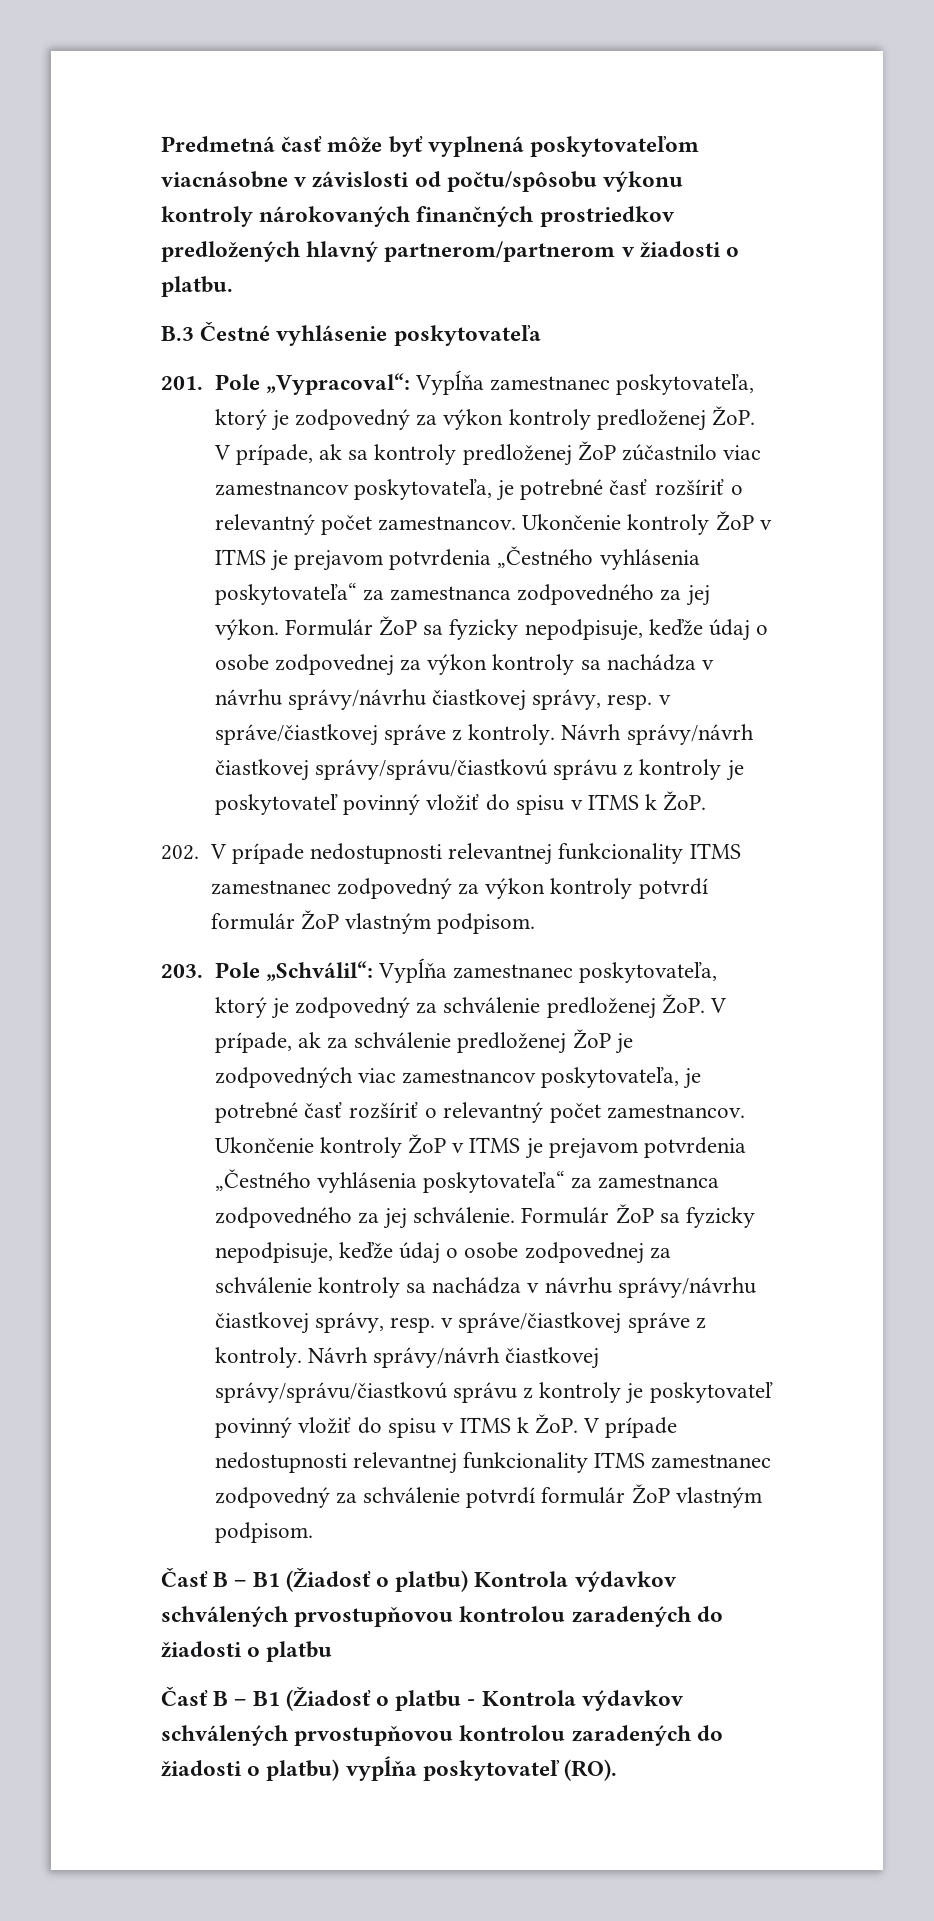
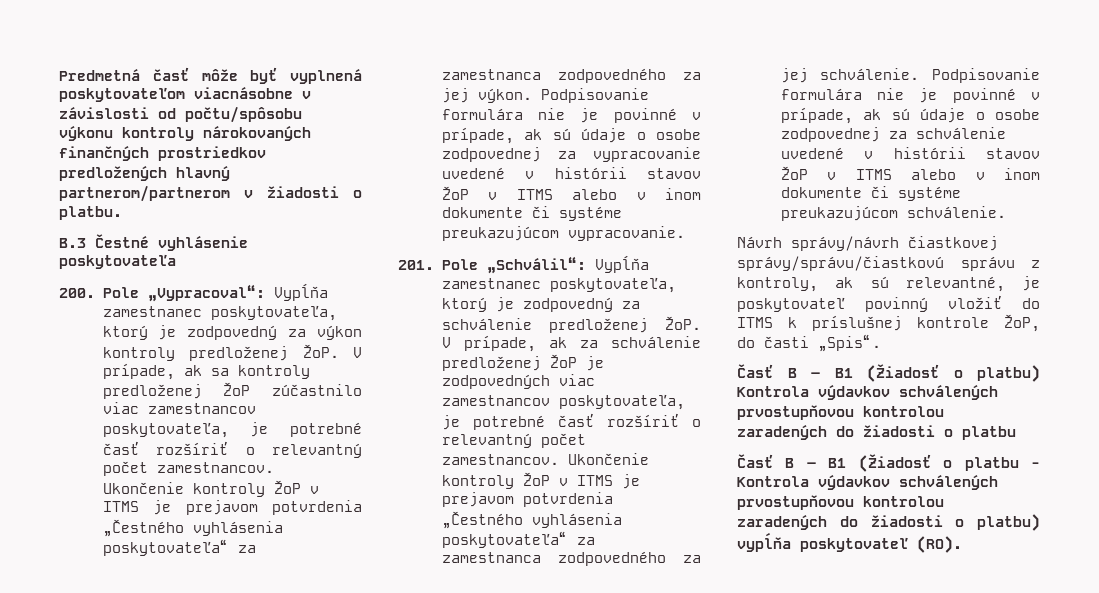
[161,376,203,390] 201. -> [59,288,95,298] 200.
[284,616,769,641] [214,654,714,676] [214,689,671,711] [214,724,754,746] [214,759,744,781] [214,791,707,815] [161,843,741,865] [210,878,708,899] [210,910,536,934] [161,964,203,978] Formulár ŽoP sa fyzicky nepodpisuje, keďže údaj o osobe zodpovednej za výkon kontroly sa nachádza v návrhu správy/návrhu čiastkovej správy, resp. v správe/čiastkovej správe z kontroly. Návrh správy/návrh čiastkovej správy/správu/čiastkovú správu z kontroly je poskytovateľ povinný vložiť do spisu v ITMS k ŽoP. // 202. V prípade nedostupnosti relevantnej funkcionality ITMS zamestnanec zodpovedný za výkon kontroly potvrdí formulár ŽoP vlastným podpisom. // 203. -> [540,88,649,103] [441,108,701,123] [441,127,701,144] [441,147,701,162] [441,167,701,179] [441,186,701,200] [441,206,622,221] [441,226,685,241] [398,260,434,270] Podpisovanie formulára nie je povinné v prípade, ak sú údaje o osobe zodpovednej za vypracovanie uvedené v histórii stavov ŽoP v ITMS alebo v inom dokumente či systéme preukazujúcom vypracovanie. // 201.
[521,1204,755,1228] [214,1241,440,1264] Formulár ŽoP sa fyzicky nepodpisuje, keďže údaj -> [932,68,1040,83] [780,88,1040,103] [780,107,965,124] Podpisovanie formulára nie je povinné v prípade, ak sú údaje
[317,1277,756,1298] [214,1312,706,1334] [214,1347,600,1369] [214,1381,773,1404] [214,1414,678,1438] [214,1452,772,1474] [214,1484,762,1508] [214,1522,313,1543] kontroly sa nachádza v návrhu správy/návrhu čiastkovej správy, resp. v správe/čiastkovej správe z kontroly. Návrh správy/návrh čiastkovej správy/správu/čiastkovú správu z kontroly je poskytovateľ povinný vložiť do spisu v ITMS k ŽoP. V prípade nedostupnosti relevantnej funkcionality ITMS zamestnanec zodpovedný za schválenie potvrdí formulár ŽoP vlastným podpisom. -> [780,147,1040,159] [780,166,1040,180] [780,186,961,201] [780,206,1006,221] [737,236,998,251] [737,256,1040,271] [737,276,1040,292] [737,295,1040,312] [737,314,1040,332] [737,334,881,352] uvedené v histórii stavov ŽoP v ITMS alebo v inom dokumente či systéme preukazujúcom schválenie. // Návrh správy/návrh čiastkovej správy/správu/čiastkovú správu z kontroly, ak sú relevantné, je poskytovateľ povinný vložiť do ITMS k príslušnej kontrole ŽoP, do časti „Spis“.

